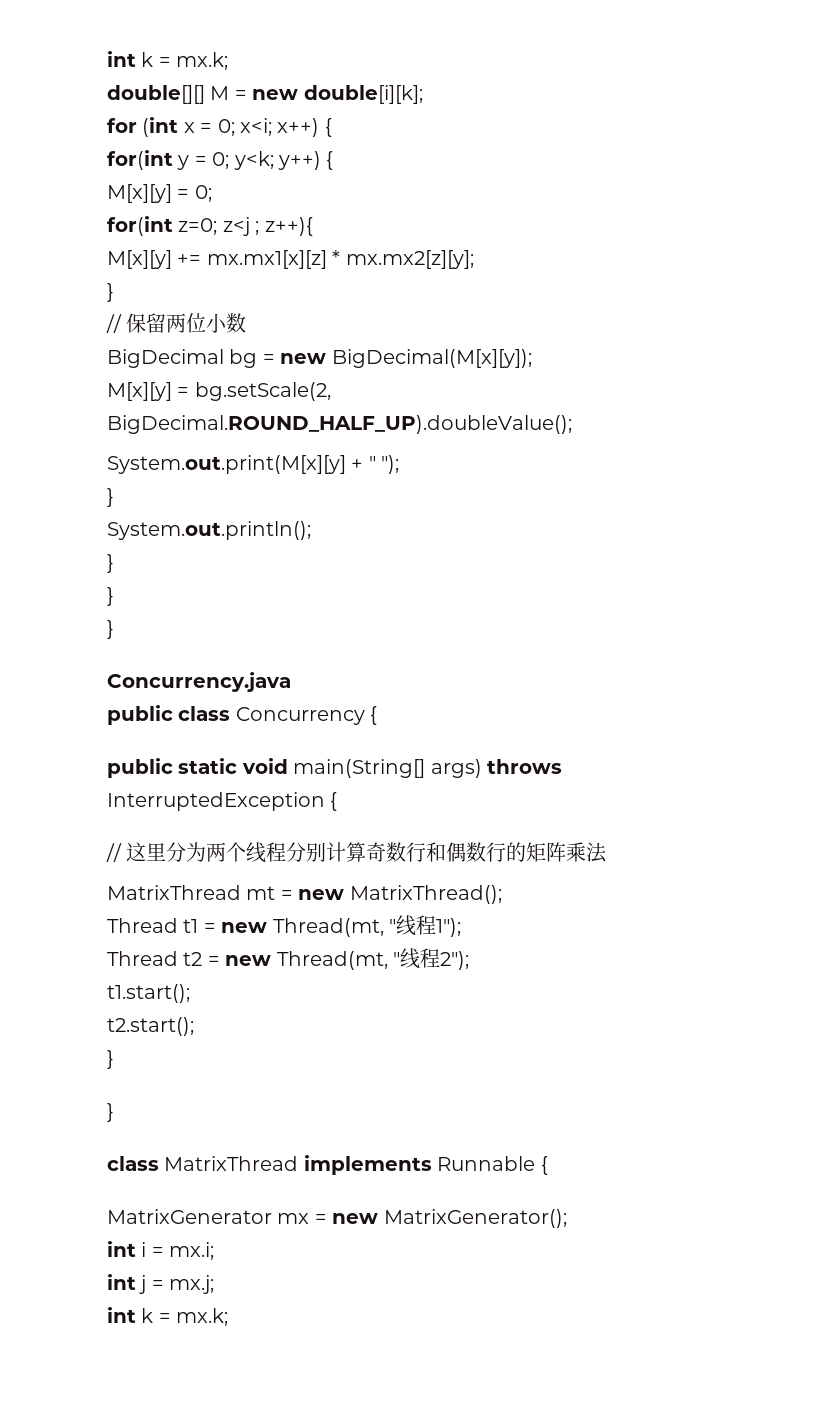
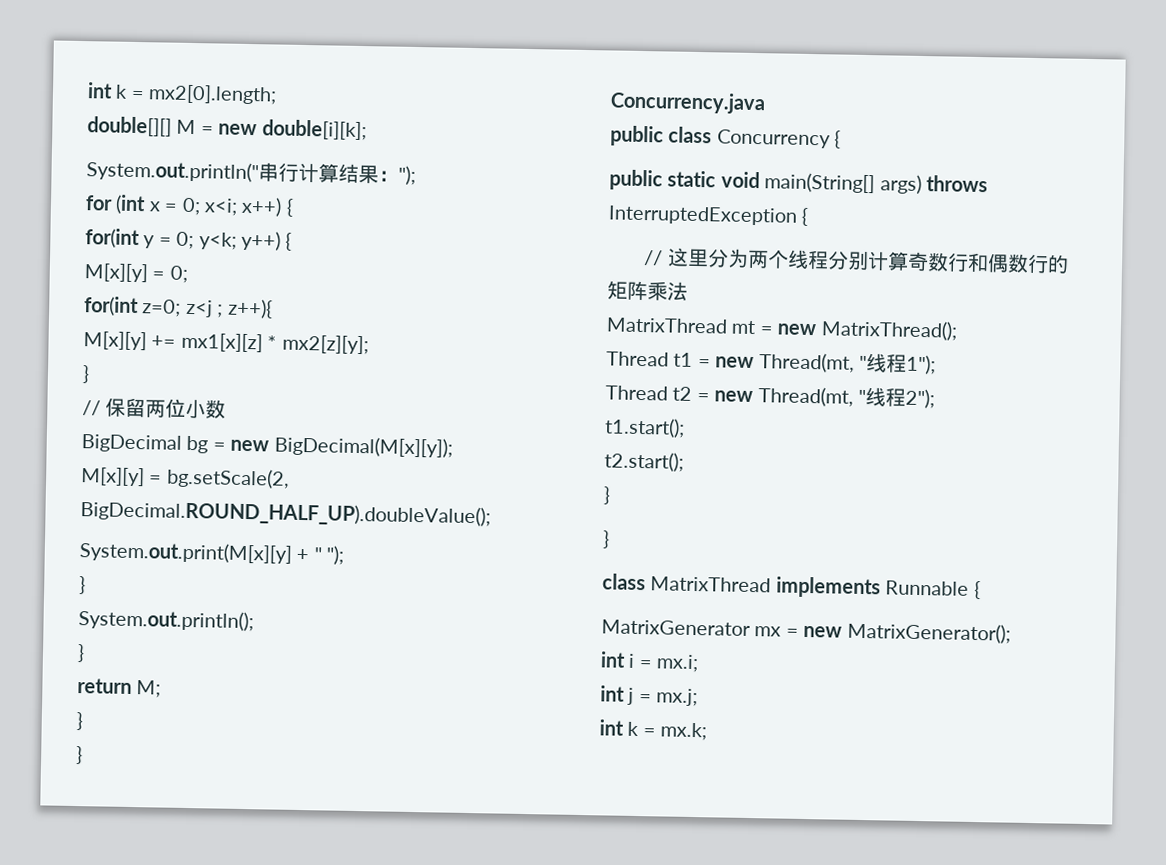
[107,51,229,70] int k = mx.k; -> [87,82,278,105] int k = mx2[0].length;
(423, 94) none -> [86,160,416,185] // System.out.println("串行计算结果：");
[206,250,474,269] mx.mx1[x][z] * mx.mx2[z][y]; -> [180,332,369,355] mx1[x][z] * mx2[z][y];
(114, 563) none -> [77,678,162,698] // return M;

